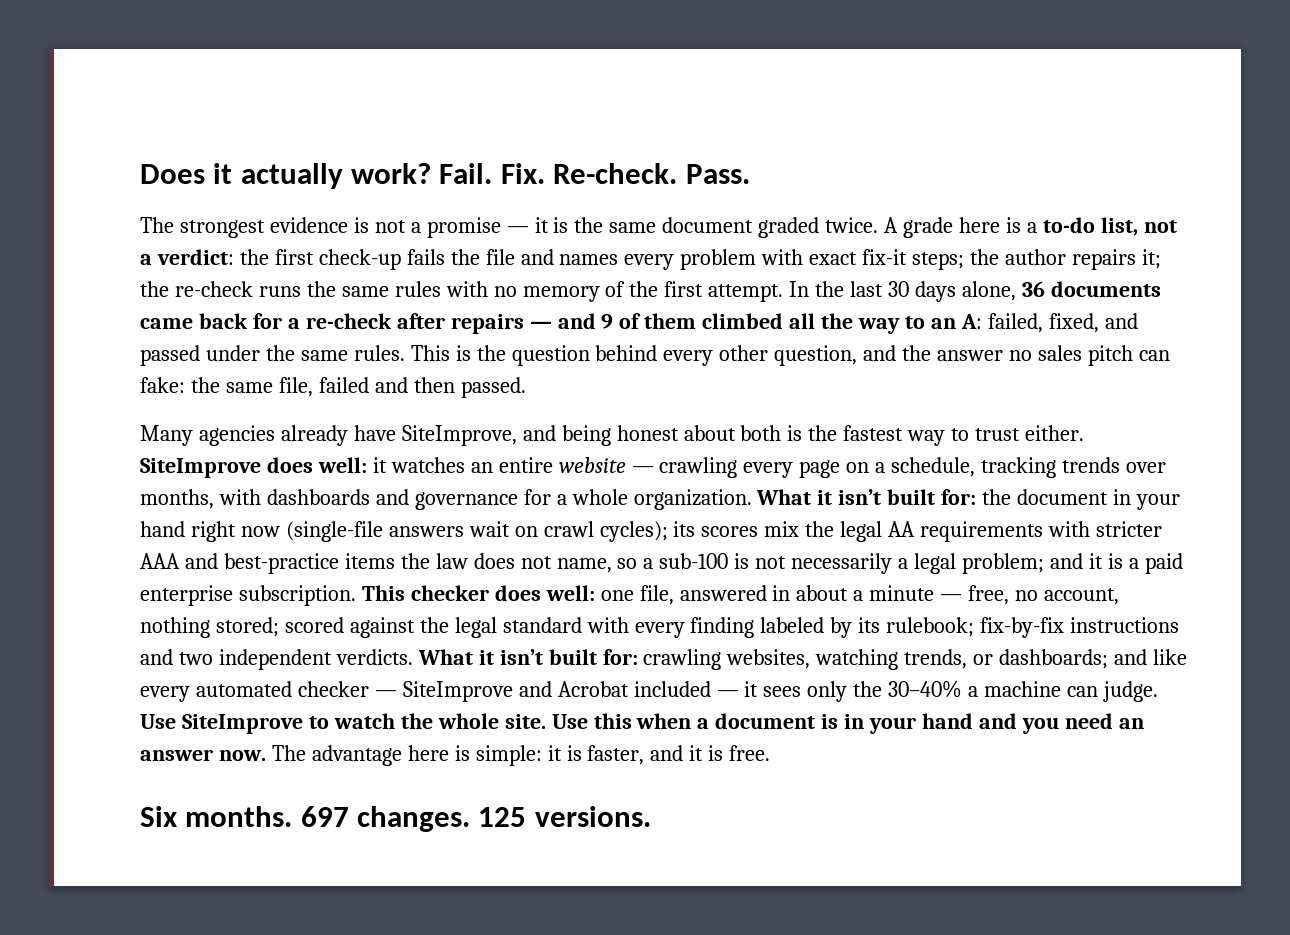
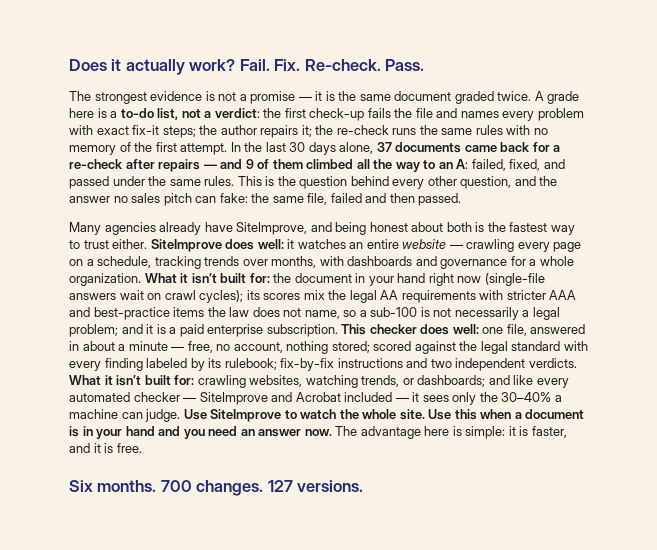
[1021,281,1045,297] 36 -> [376,142,392,152] 37
[300,806,527,832] 697 changes. 125 -> [160,480,293,496] 700 changes. 127

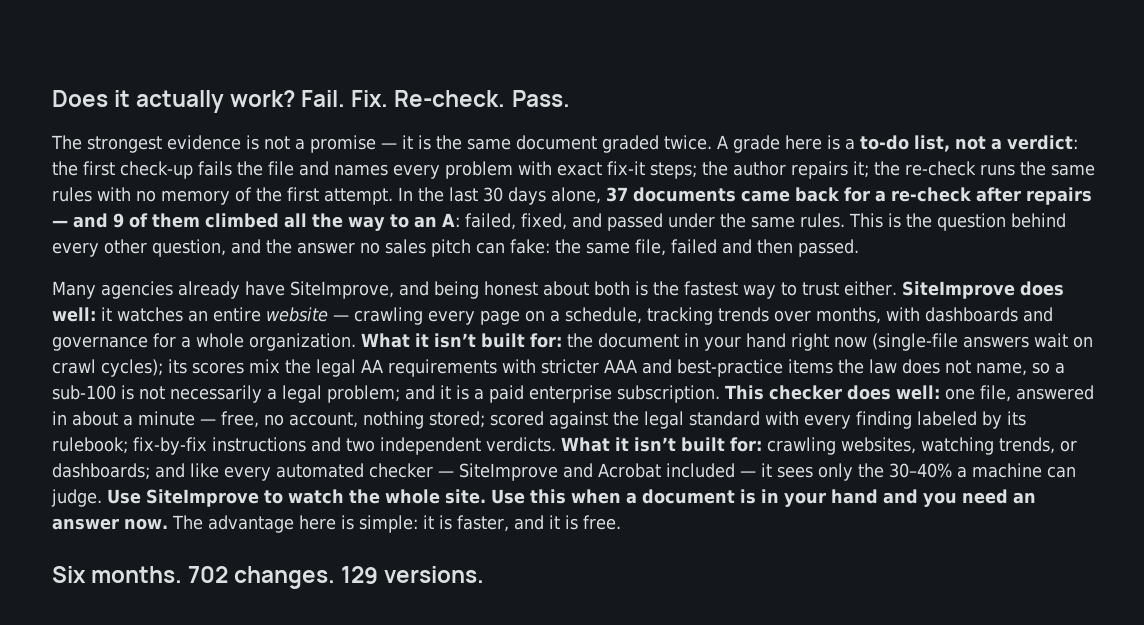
[160,480,293,496] 700 changes. 127 -> [188,566,379,589] 702 changes. 129

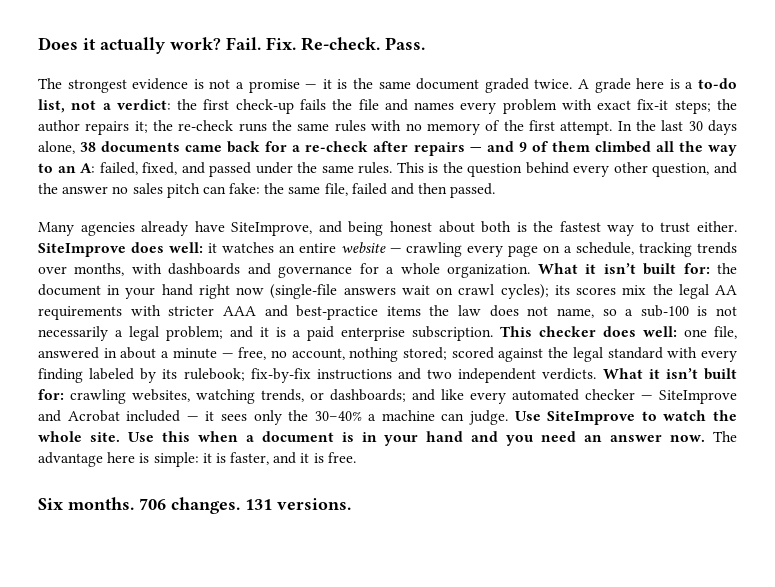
[606,187,628,202] 37 -> [80,142,97,152] 38
[188,566,379,589] 702 changes. 129 -> [139,497,272,514] 706 changes. 131

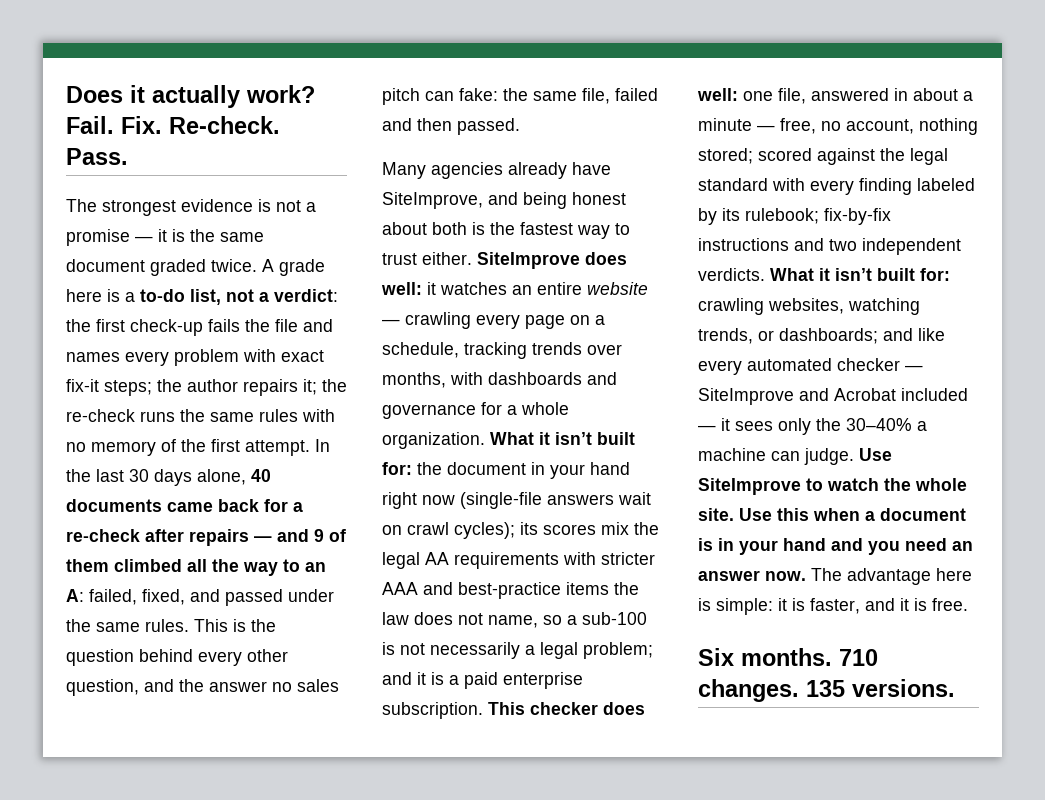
[80,142,97,152] 38 -> [251,469,271,482] 40
[139,497,272,514] 706 changes. 131 -> [839,649,878,666] [698,679,845,702] 710 changes. 135

